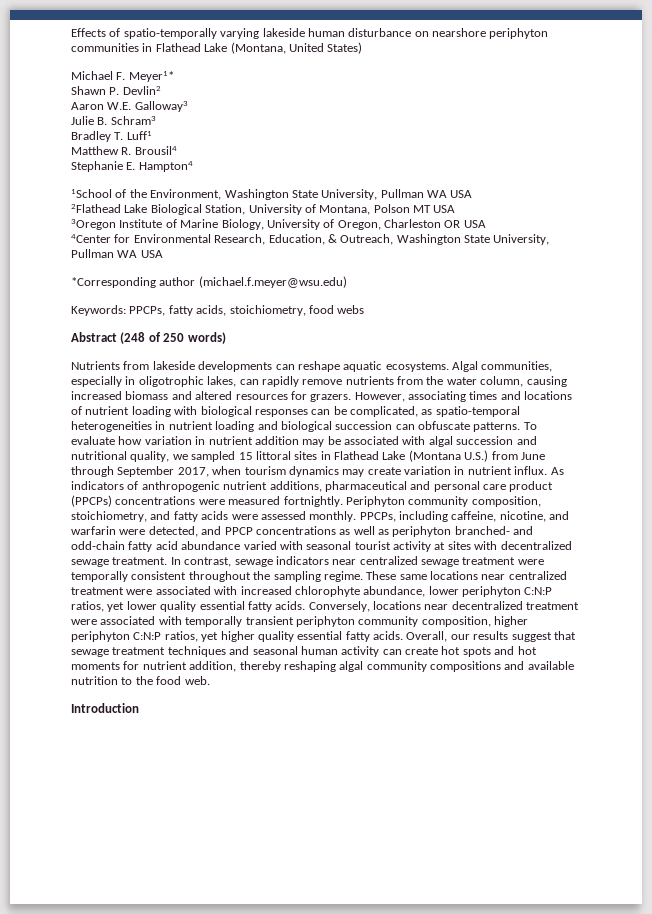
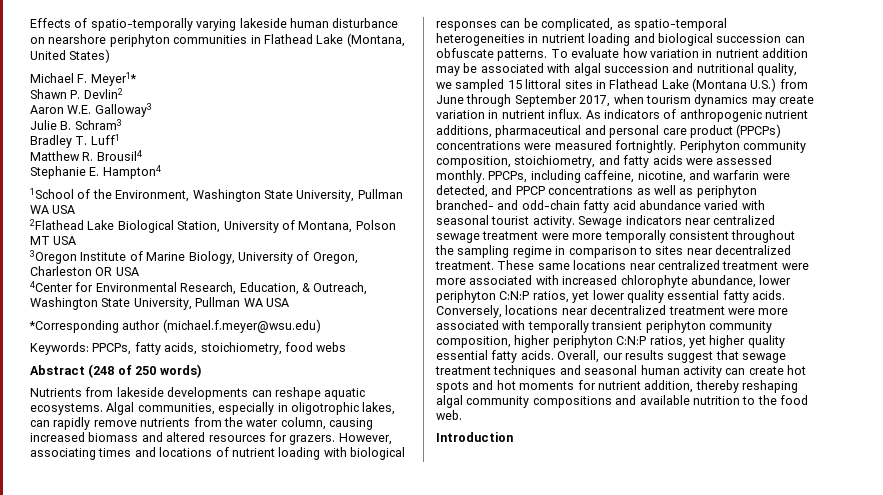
[393,541,572,552] [71,557,273,567] activity at sites with decentralized sewage treatment. In contrast, sewage -> [532,216,623,228] activity. Sewage
(544, 562) none -> [572,233,603,240] more
[323,571,363,582] regime. -> [512,245,791,258] [435,261,494,270] regime in comparison to sites near decentralized treatment.
(153, 592) none -> [436,278,466,285] more
(97, 622) none -> [758,308,789,315] more

